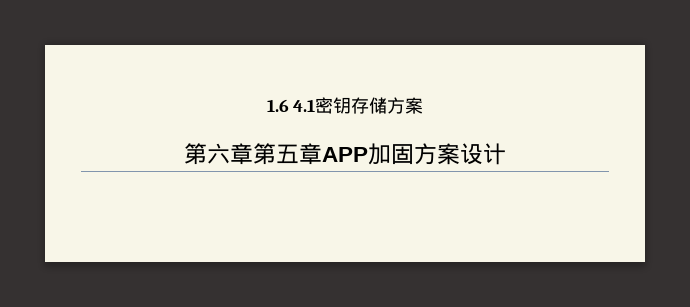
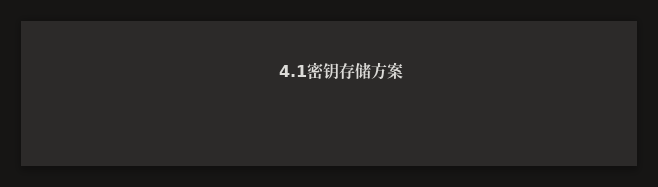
[266,99,289,112] 1.6 -> (279, 71) none
[184,143,506,165] // 第六章第五章APP加固方案设计 -> (403, 70) none

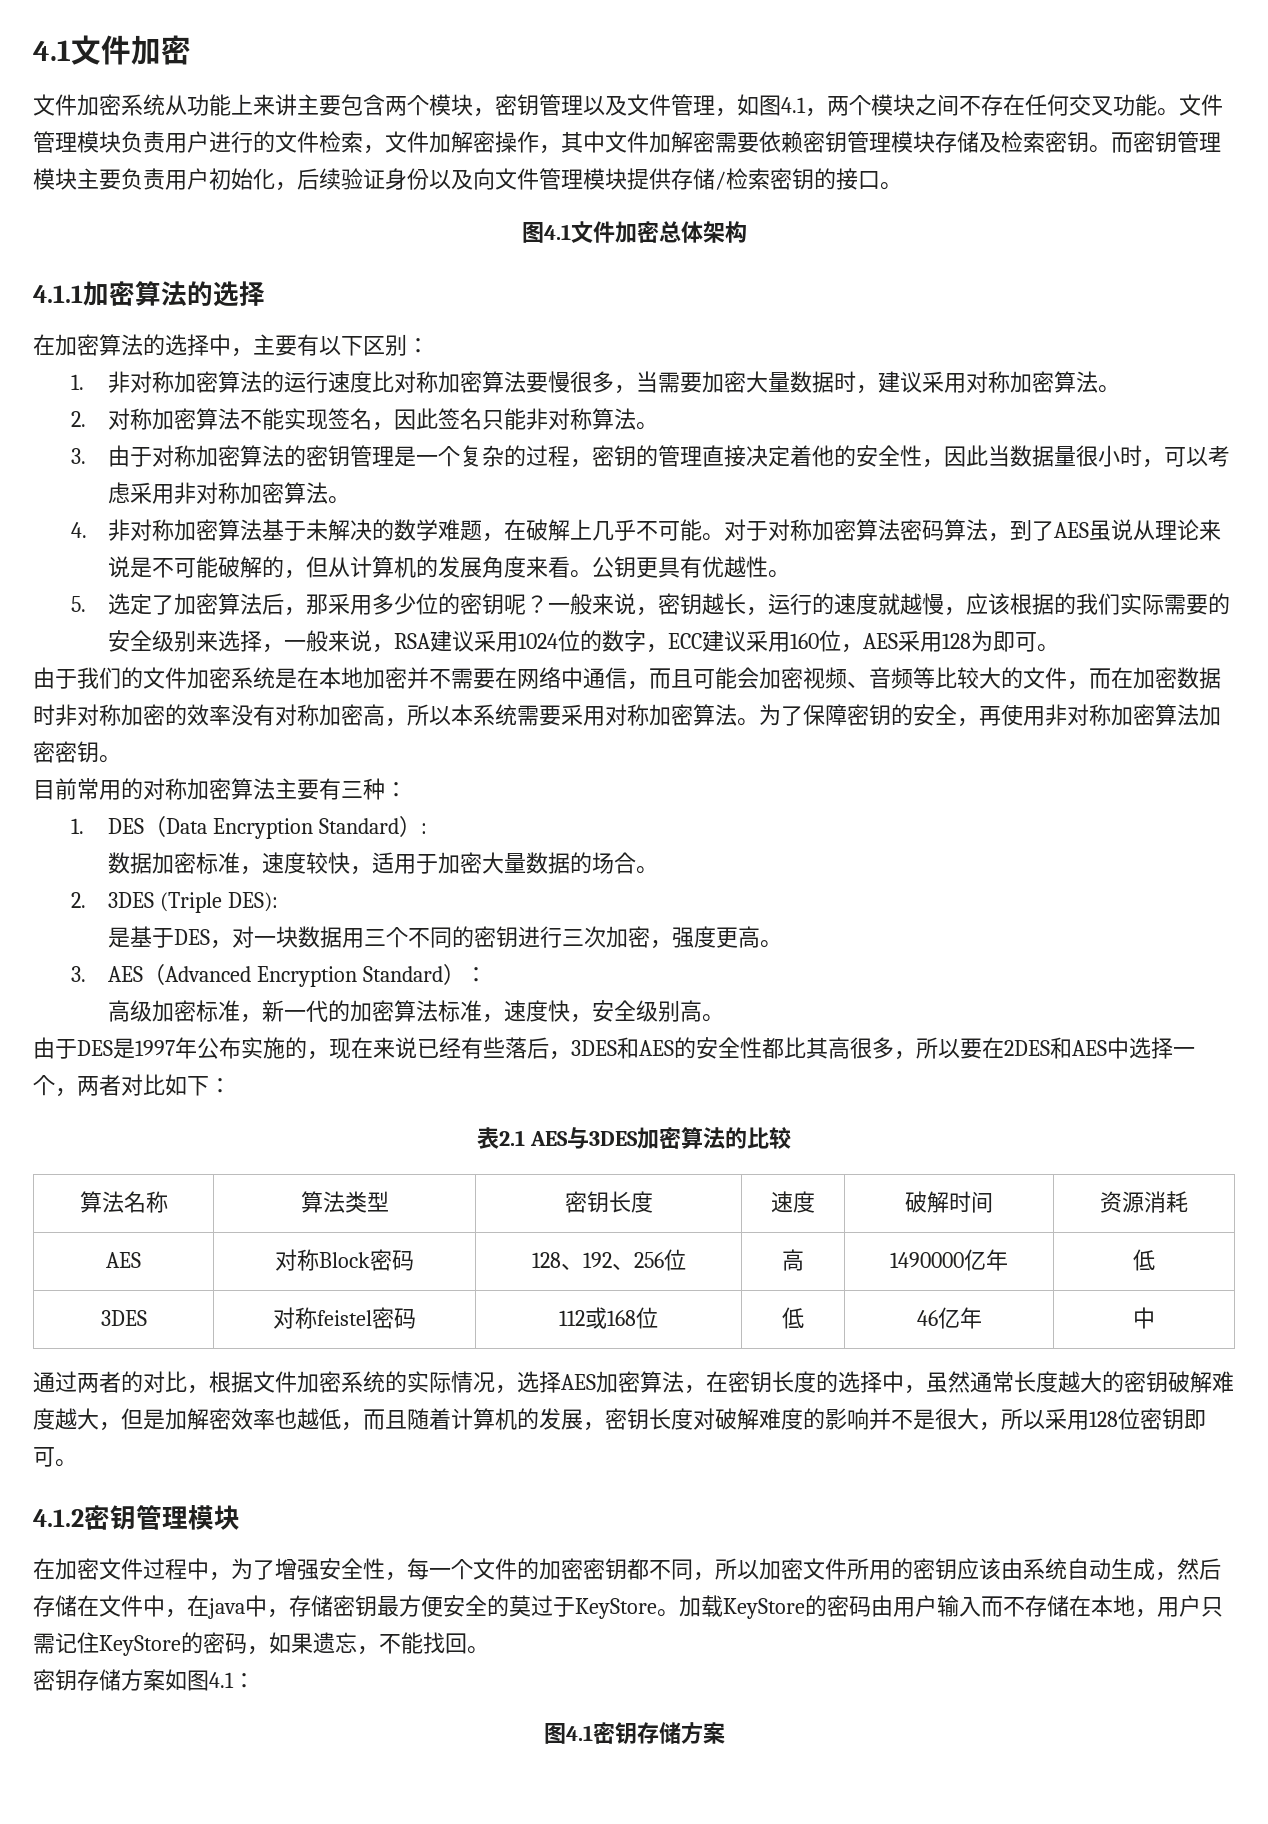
[279,65,307,77] 4.1 -> [33,35,191,65] [33,94,1223,117] [33,131,1221,154] [33,168,902,191] [521,221,747,243] [33,281,265,307] [33,334,429,357] [70,371,1120,394] [70,408,658,431] [70,445,1230,468] [107,482,350,504] [70,519,1221,542] [107,556,790,579] [70,593,1230,616] [107,630,1059,653] [33,667,1221,690] [33,704,1221,727] [33,741,121,763] [33,778,407,800] [70,816,427,839] [107,852,658,875] [70,892,278,913] [107,926,782,949] [70,964,487,987] [107,1000,724,1023] [33,1037,1195,1060] [33,1074,231,1097] [477,1127,791,1149] [79,1191,168,1213] [300,1191,389,1213] [564,1191,653,1213] [771,1191,815,1213] [905,1191,993,1213] [1100,1191,1188,1213] [106,1252,141,1268] [275,1249,414,1271] [531,1249,686,1271] [782,1249,804,1271] [890,1249,1008,1271] [1133,1249,1155,1271] [100,1310,147,1326] [273,1307,416,1329] [559,1307,658,1329] [782,1307,804,1329] [916,1307,982,1329] [1133,1307,1155,1329] [33,1371,1234,1394] [33,1408,1206,1431] [33,1447,77,1467] [33,1505,240,1530] [33,1558,1221,1581] [33,1595,1223,1619] [33,1632,489,1656] [33,1669,255,1691] [543,1723,593,1744] 4.1文件加密 // 文件加密系统从功能上来讲主要包含两个模块，密钥管理以及文件管理，如图4.1，两个模块之间不存在任何交叉功能。文件管理模块负责用户进行的文件检索，文件加解密操作，其中文件加解密需要依赖密钥管理模块存储及检索密钥。而密钥管理模块主要负责用户初始化，后续验证身份以及向文件管理模块提供存储/检索密钥的接口。 // 图4.1文件加密总体架构 // 4.1.1加密算法的选择 // 在加密算法的选择中，主要有以下区别： // 1.非对称加密算法的运行速度比对称加密算法要慢很多，当需要加密大量数据时，建议采用对称加密算法。 // 2.对称加密算法不能实现签名，因此签名只能非对称算法。 // 3.由于对称加密算法的密钥管理是一个复杂的过程，密钥的管理直接决定着他的安全性，因此当数据量很小时，可以考虑采用非对称加密算法。 // 4.非对称加密算法基于未解决的数学难题，在破解上几乎不可能。对于对称加密算法密码算法，到了AES虽说从理论来说是不可能破解的，但从计算机的发展角度来看。公钥更具有优越性。 // 5.选定了加密算法后，那采用多少位的密钥呢？一般来说，密钥越长，运行的速度就越慢，应该根据的我们实际需要的安全级别来选择，一般来说，RSA建议采用1024位的数字，ECC建议采用160位，AES采用128为即可。 // 由于我们的文件加密系统是在本地加密并不需要在网络中通信，而且可能会加密视频、音频等比较大的文件，而在加密数据时非对称加密的效率没有对称加密高，所以本系统需要采用对称加密算法。为了保障密钥的安全，再使用非对称加密算法加密密钥。 // 目前常用的对称加密算法主要有三种： // 1. DES（Data Encryption Standard）: // 数据加密标准，速度较快，适用于加密大量数据的场合。 // 2. 3DES (Triple DES): // 是基于DES，对一块数据用三个不同的密钥进行三次加密，强度更高。 // 3. AES（Advanced Encryption Standard）： // 高级加密标准，新一代的加密算法标准，速度快，安全级别高。 // 由于DES是1997年公布实施的，现在来说已经有些落后，3DES和AES的安全性都比其高很多，所以要在2DES和AES中选择一个，两者对比如下： // 表2.1 AES与3DES加密算法的比较 // 算法名称 | 算法类型 | 密钥长度 | 速度 | 破解时间 | 资源消耗 // AES | 对称Block密码 | 128、192、256位 | 高 | 1490000亿年 | 低 // 3DES | 对称feistel密码 | 112或168位 | 低 | 46亿年 | 中 // 通过两者的对比，根据文件加密系统的实际情况，选择AES加密算法，在密钥长度的选择中，虽然通常长度越大的密钥破解难度越大，但是加解密效率也越低，而且随着计算机的发展，密钥长度对破解难度的影响并不是很大，所以采用128位密钥即可。 // 4.1.2密钥管理模块 // 在加密文件过程中，为了增强安全性，每一个文件的加密密钥都不同，所以加密文件所用的密钥应该由系统自动生成，然后存储在文件中，在java中，存储密钥最方便安全的莫过于KeyStore。加载KeyStore的密码由用户输入而不存储在本地，用户只需记住KeyStore的密码，如果遗忘，不能找回。 // 密钥存储方案如图4.1： // 图4.1

